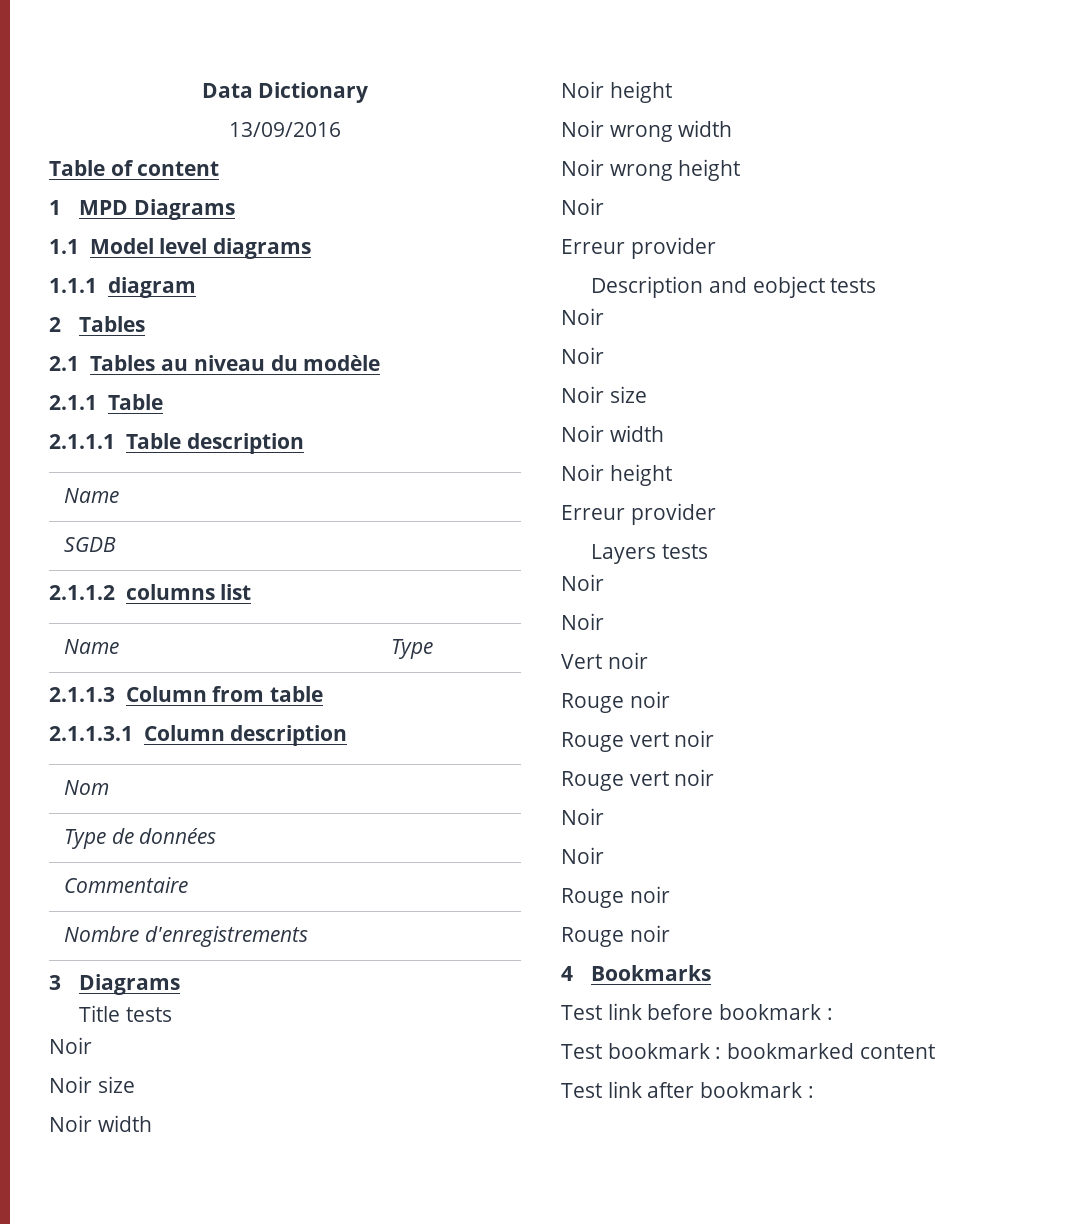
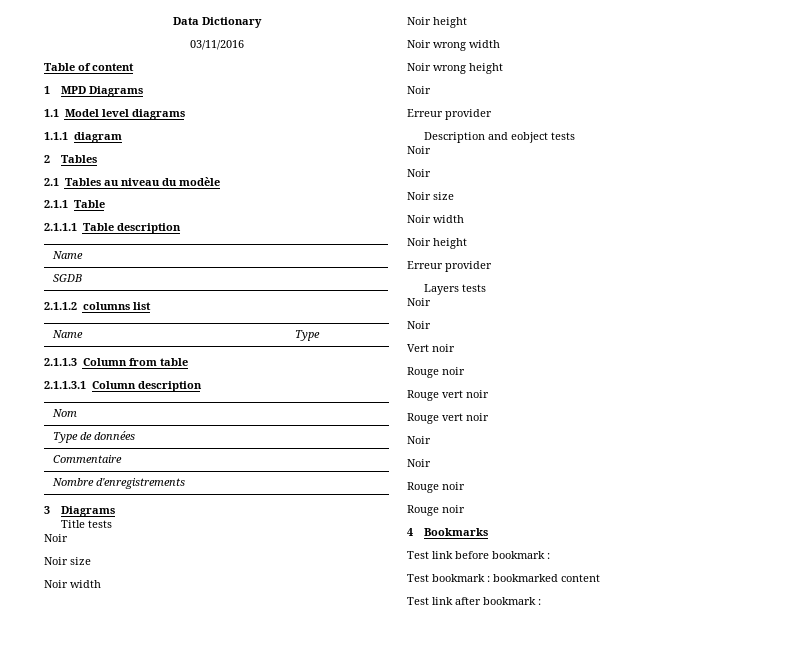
[229,122,341,137] 13/09/2016 -> [189,40,244,50] 03/11/2016

